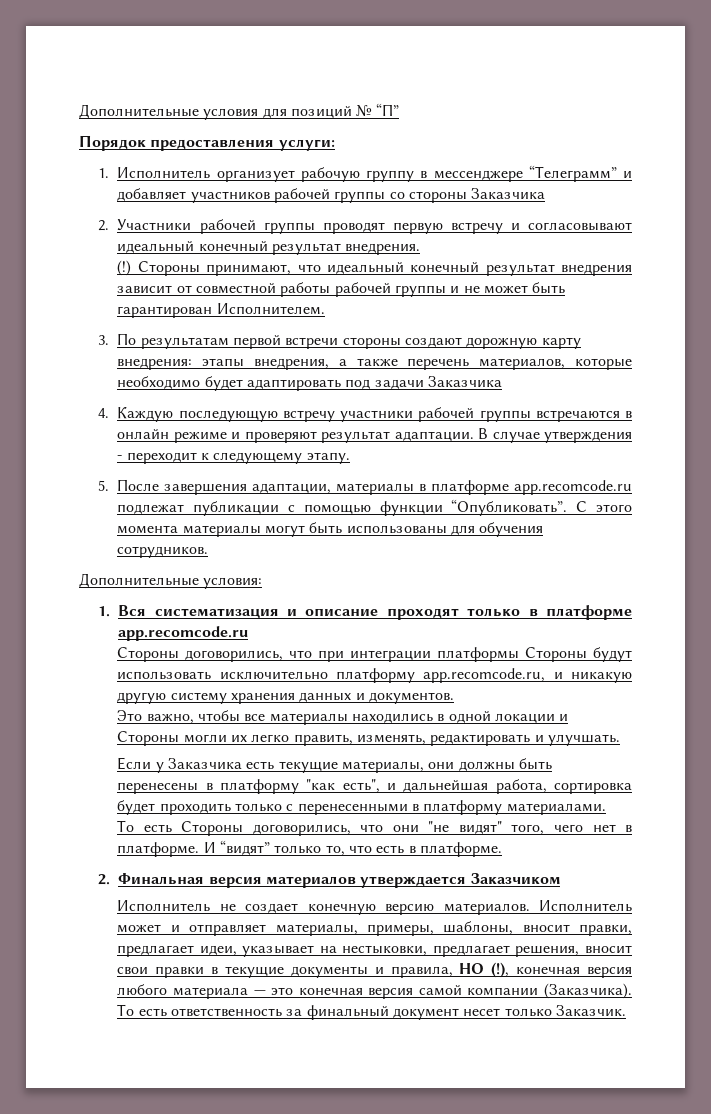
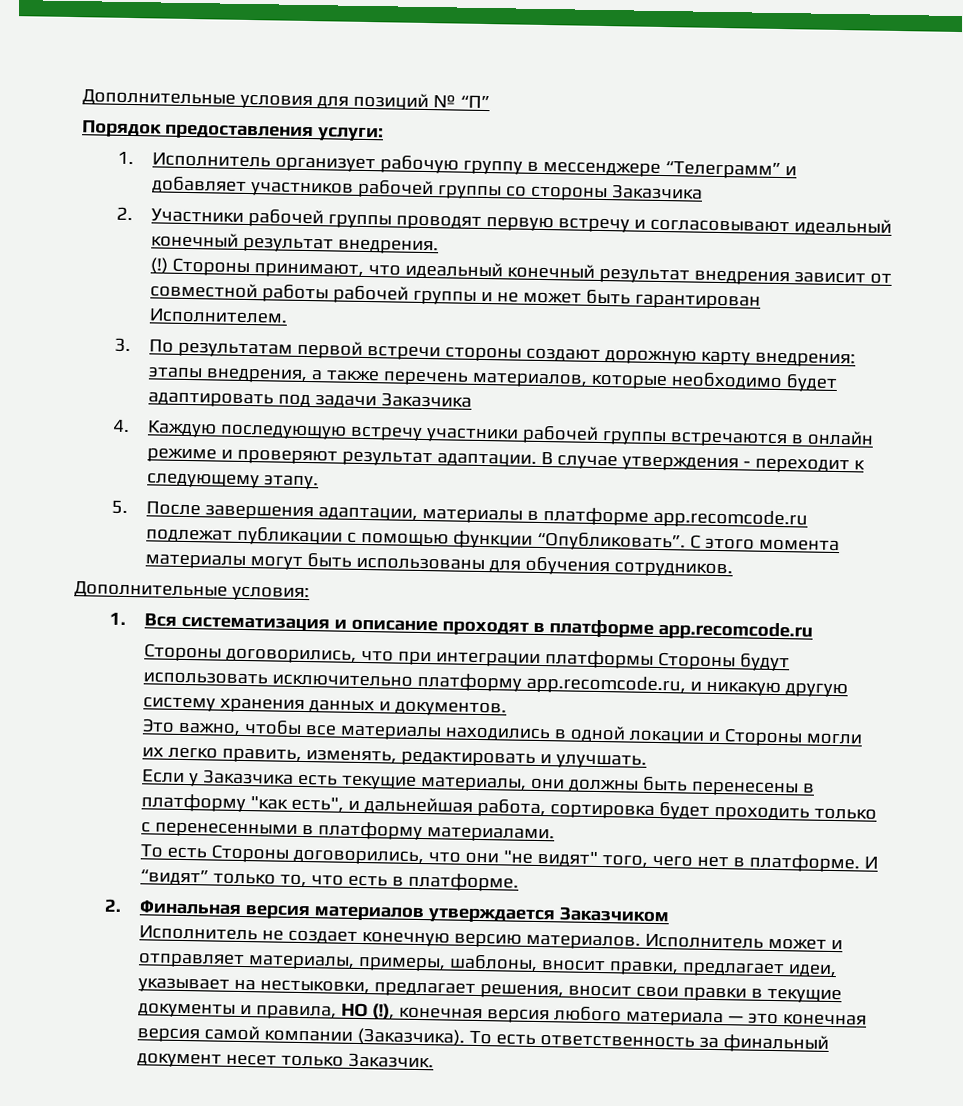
[467,608,521,617] только -> (530, 628) none

